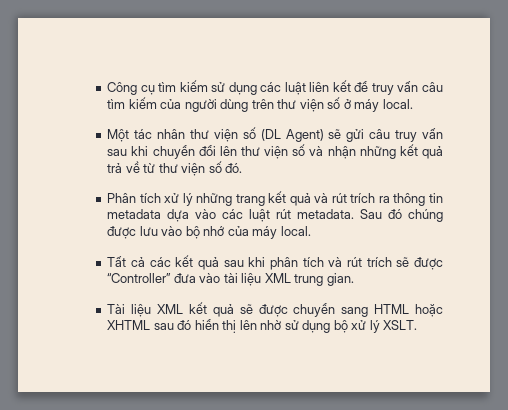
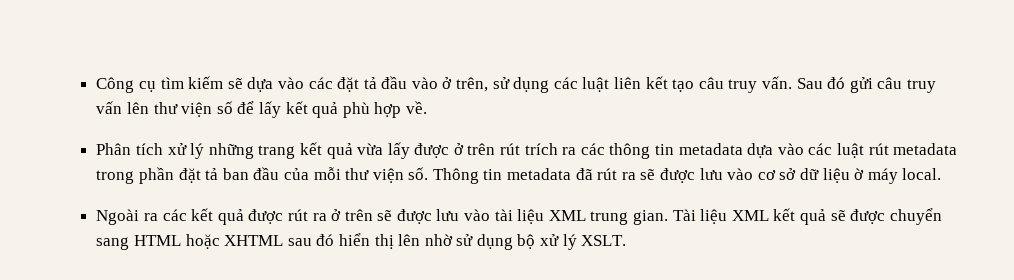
(208, 86) none -> [227,76,489,92] sẽ dựa vào các đặt tả đầu vào ở trên,
[354,81,443,95] [107,97,413,112] [107,127,444,142] [107,144,444,159] [107,161,243,176] để truy vấn câu tìm kiếm của người dùng trên thư viện số ở máy local. // Một tác nhân thư viện số (DL Agent) sẽ gửi câu truy vấn sau khi chuyển đổi lên thư viện số và nhận những kết quả trả về từ thư viện số đó. -> [672,76,936,93] [96,101,427,118] tạo câu truy vấn. Sau đó gửi câu truy vấn lên thư viện số để lấy kết quả phù hợp về.
[314,193,329,203] và -> [357,142,496,159] vừa lấy được ở trên
(390, 199) none -> [580,143,605,155] các
[297,209,443,222] [107,226,311,239] [107,256,145,267] metadata. Sau đó chúng được lưu vào bộ nhớ của máy local. // Tất cả -> [893,143,958,155] [96,167,942,184] [96,209,158,225] metadata trong phần đặt tả ban đầu của mỗi thư viện số. Thông tin metadata đã rút ra sẽ được lưu vào cơ sở dữ liệu ờ máy local. // Ngoài ra
[223,257,443,270] [107,273,196,283] sau khi phân tích và rút trích sẽ được “Controller” đưa -> [248,209,460,224] được rút ra ở trên sẽ được lưu
(354, 279) // -> (669, 217) none

